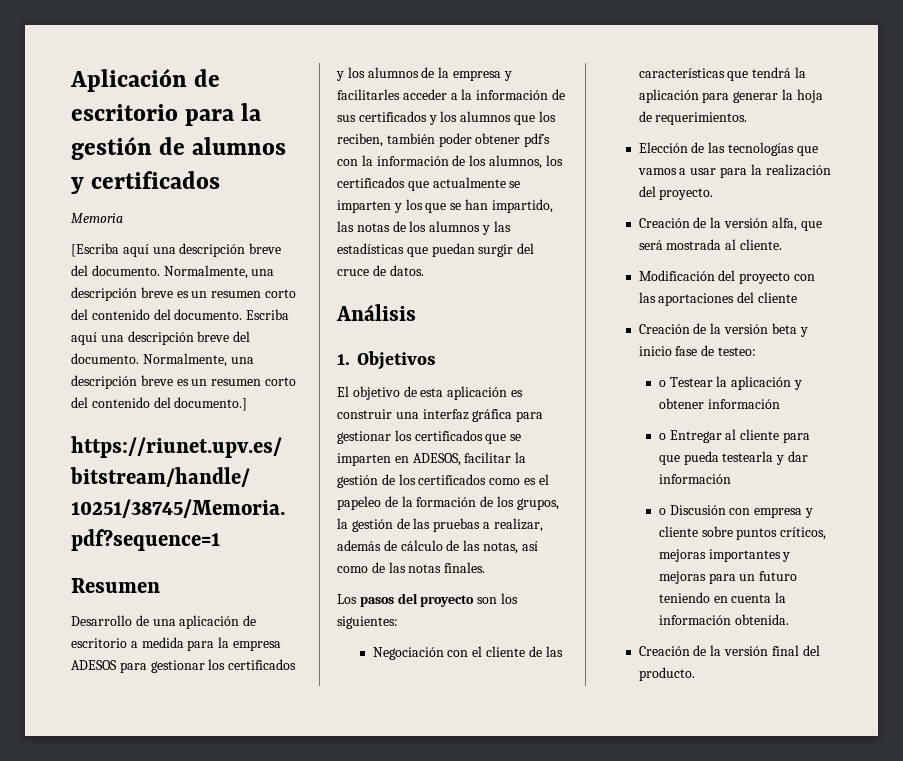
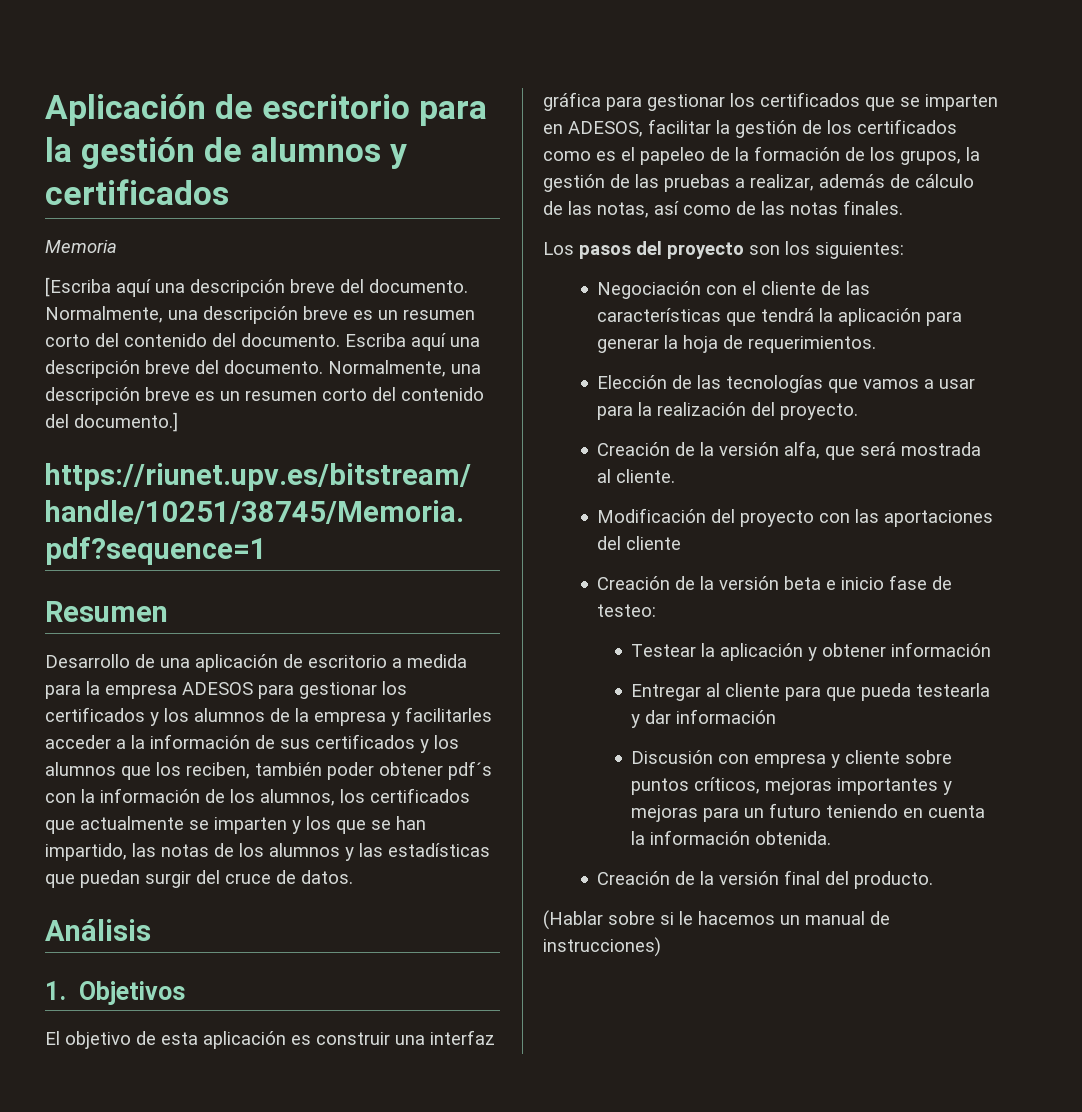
[799,327,808,337] y -> [826,580,837,590] e
[658,380,666,387] o -> (657, 610) none
[658,433,666,440] o -> (992, 649) none
[658,508,666,515] o -> (777, 716) none
(695, 674) none -> [543,910,890,930] [543,937,661,957] // (Hablar sobre si le hacemos un manual de instrucciones)

